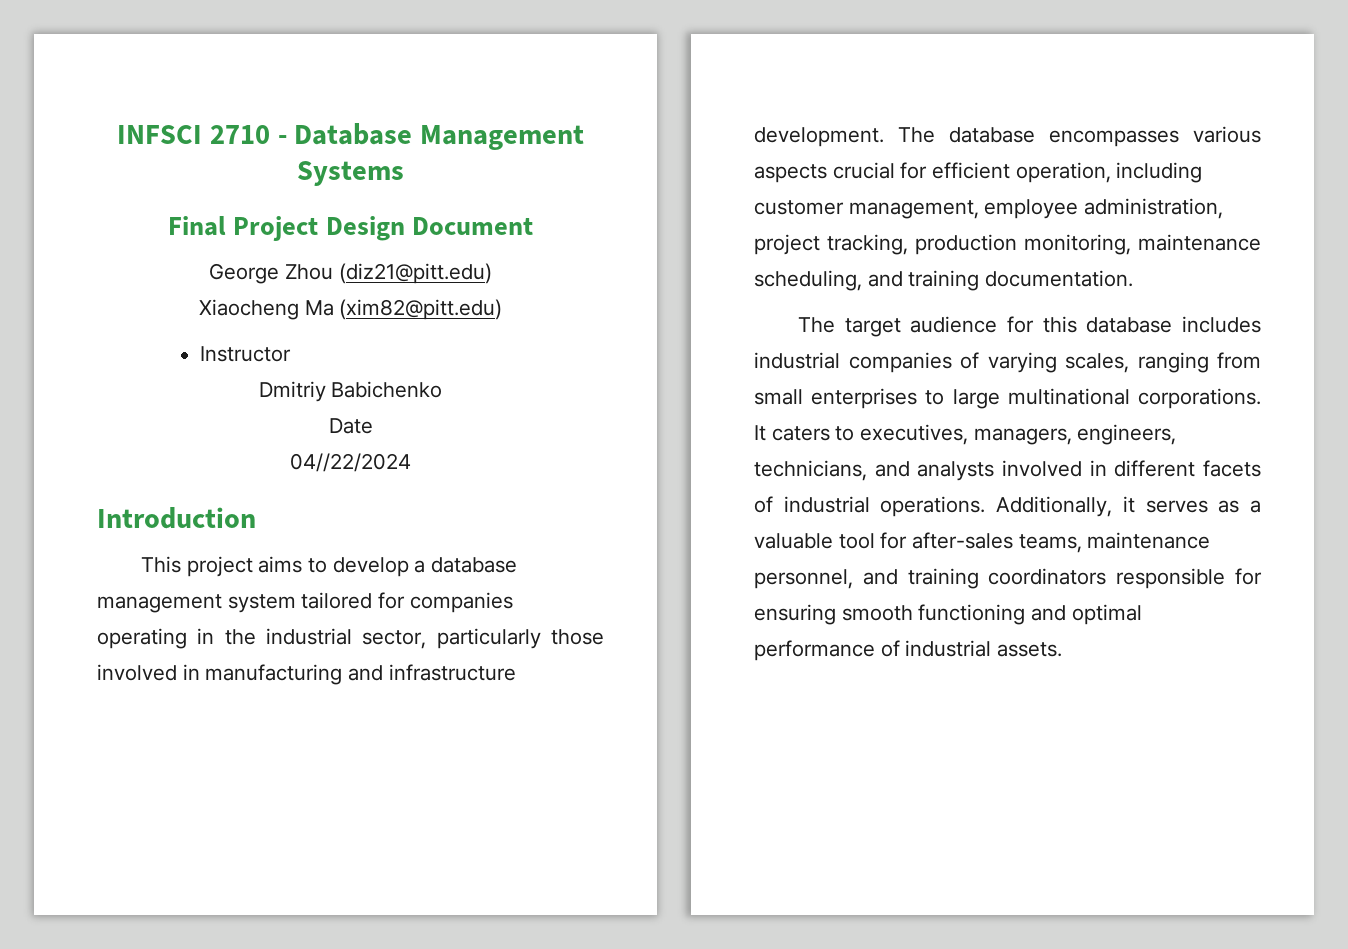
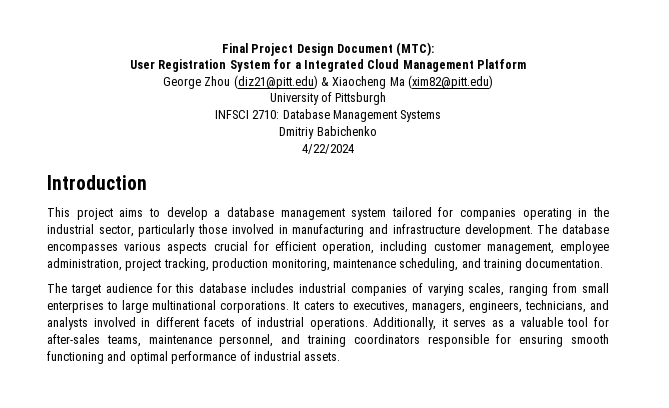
[117,123,584,150] [297,161,404,186] [168,216,533,241] [209,263,492,284] [198,299,503,320] [200,346,292,362] INFSCI 2710 - Database Management Systems // Final Project Design Document // George Zhou (diz21@pitt.edu) // Xiaocheng Ma (xim82@pitt.edu) // Instructor -> [221,42,435,56] [130,59,526,72] [162,75,494,89] [269,92,387,105] [214,109,442,122] Final Project Design Document (MTC): // User Registration System for a Integrated Cloud Management Platform // George Zhou (diz21@pitt.edu) & Xiaocheng Ma (xim82@pitt.edu) // University of Pittsburgh // INFSCI 2710: Database Management Systems
[328,418,373,434] [290,453,411,472] Date // 04//22/2024 -> [302,144,354,154] 4/22/2024

